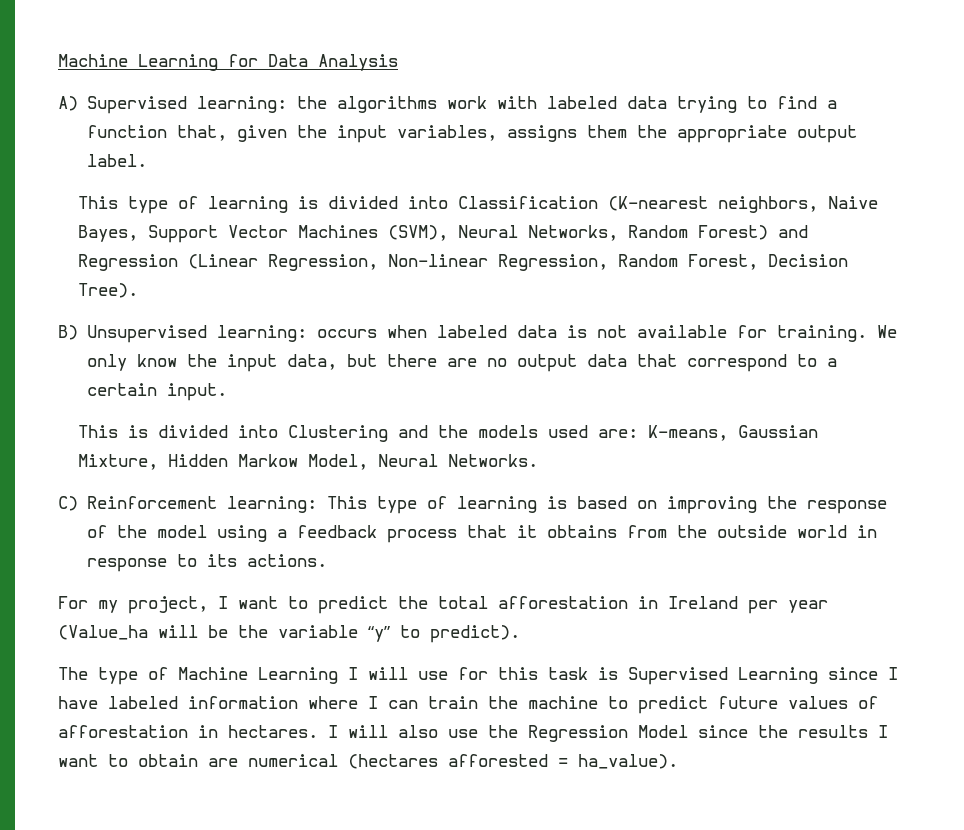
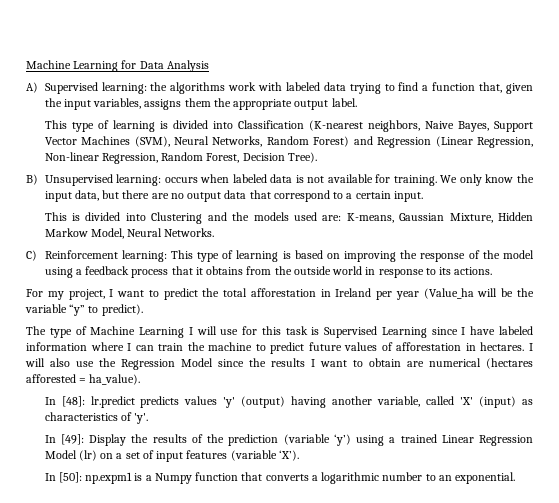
(678, 761) none -> [44,396,533,408] [44,412,149,424] [44,434,533,446] [44,450,299,462] [44,472,515,484] // In [48]: lr.predict predicts values 'y' (output) having another variable, called 'X' (input) as characteristics of 'y'. // In [49]: Display the results of the prediction (variable ‘y’) using a trained Linear Regression Model (lr) on a set of input features (variable ‘X’). // In [50]: np.expm1 is a Numpy function that converts a logarithmic number to an exponential.

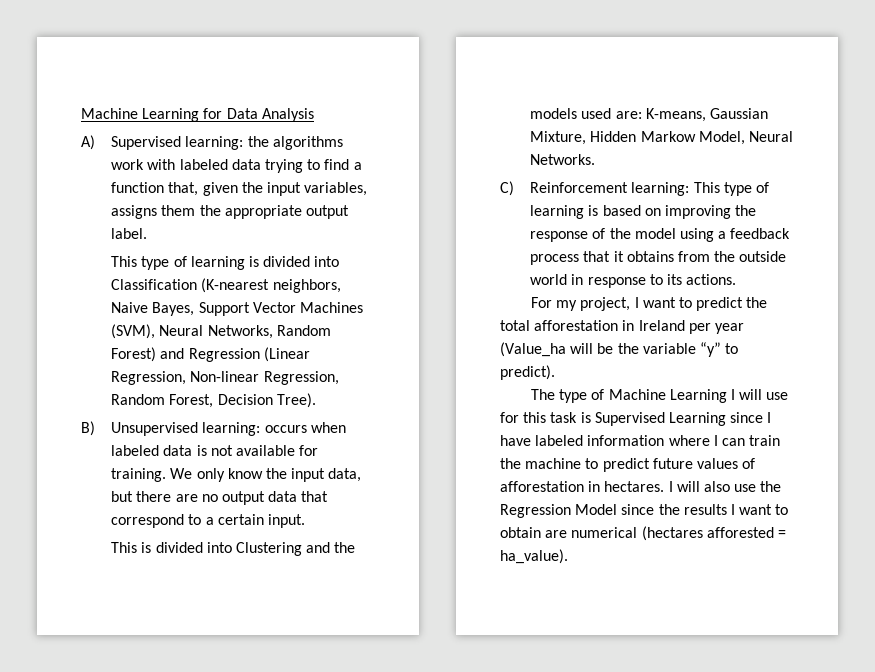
[44,396,533,408] [44,412,149,424] [44,434,533,446] [44,450,299,462] [44,472,515,484] // In [48]: lr.predict predicts values 'y' (output) having another variable, called 'X' (input) as characteristics of 'y'. // In [49]: Display the results of the prediction (variable ‘y’) using a trained Linear Regression Model (lr) on a set of input features (variable ‘X’). // In [50]: np.expm1 is a Numpy function that converts a logarithmic number to an exponential. -> (568, 556) none

